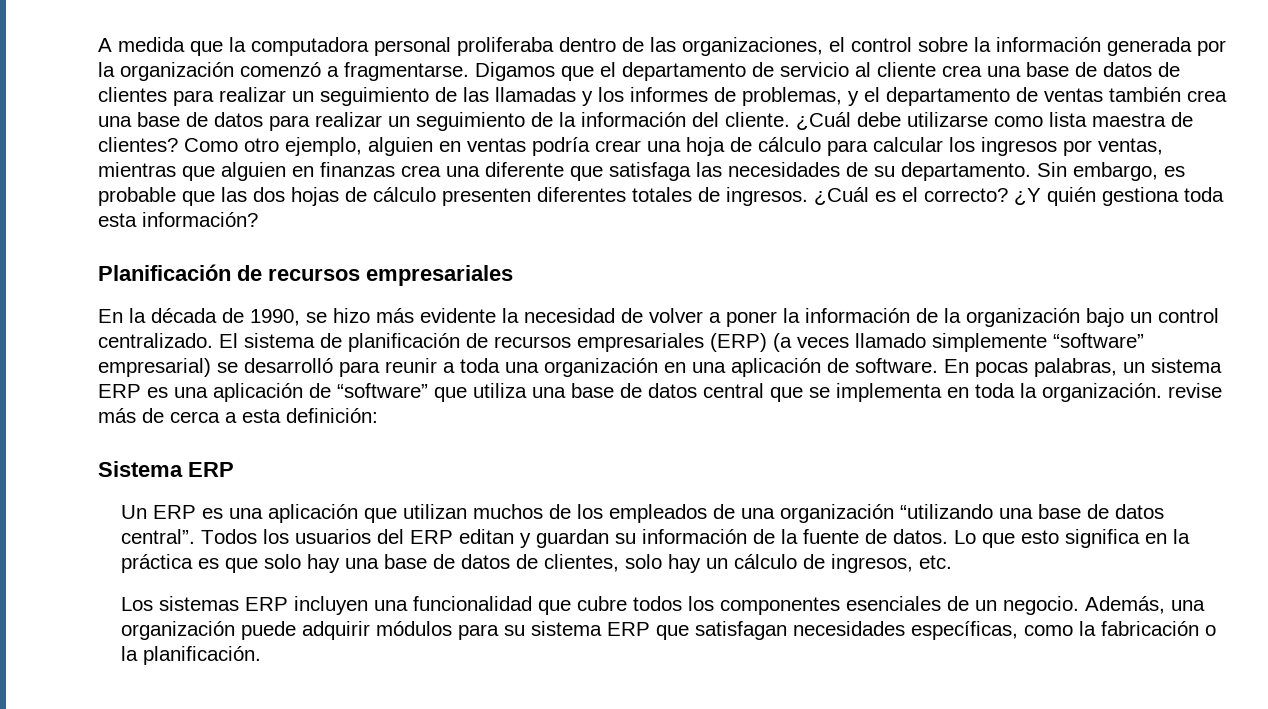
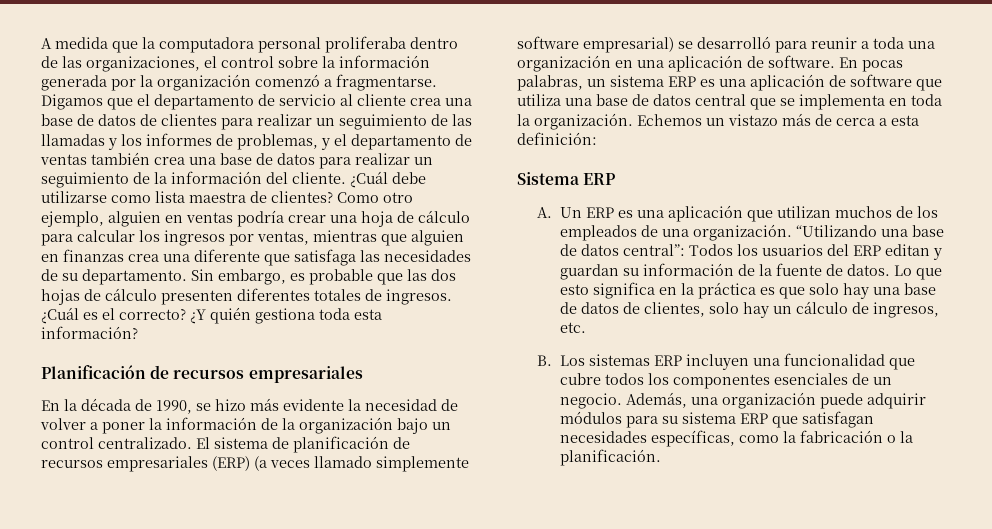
[1053,333,1144,348] “software” -> [517,36,579,49] software
[337,383,428,398] “software” -> [850,74,912,87] software
[1168,383,1222,398] revise -> [637,114,778,126] Echemos un vistazo
(234, 469) none -> [537,207,553,218] A.
[780,504,1165,523] [121,529,196,544] organización “utilizando una base de datos central”. -> [692,224,944,241] [559,244,685,256] organización. “Utilizando una base de datos central”:
(953, 562) none -> [537,355,553,366] B.

